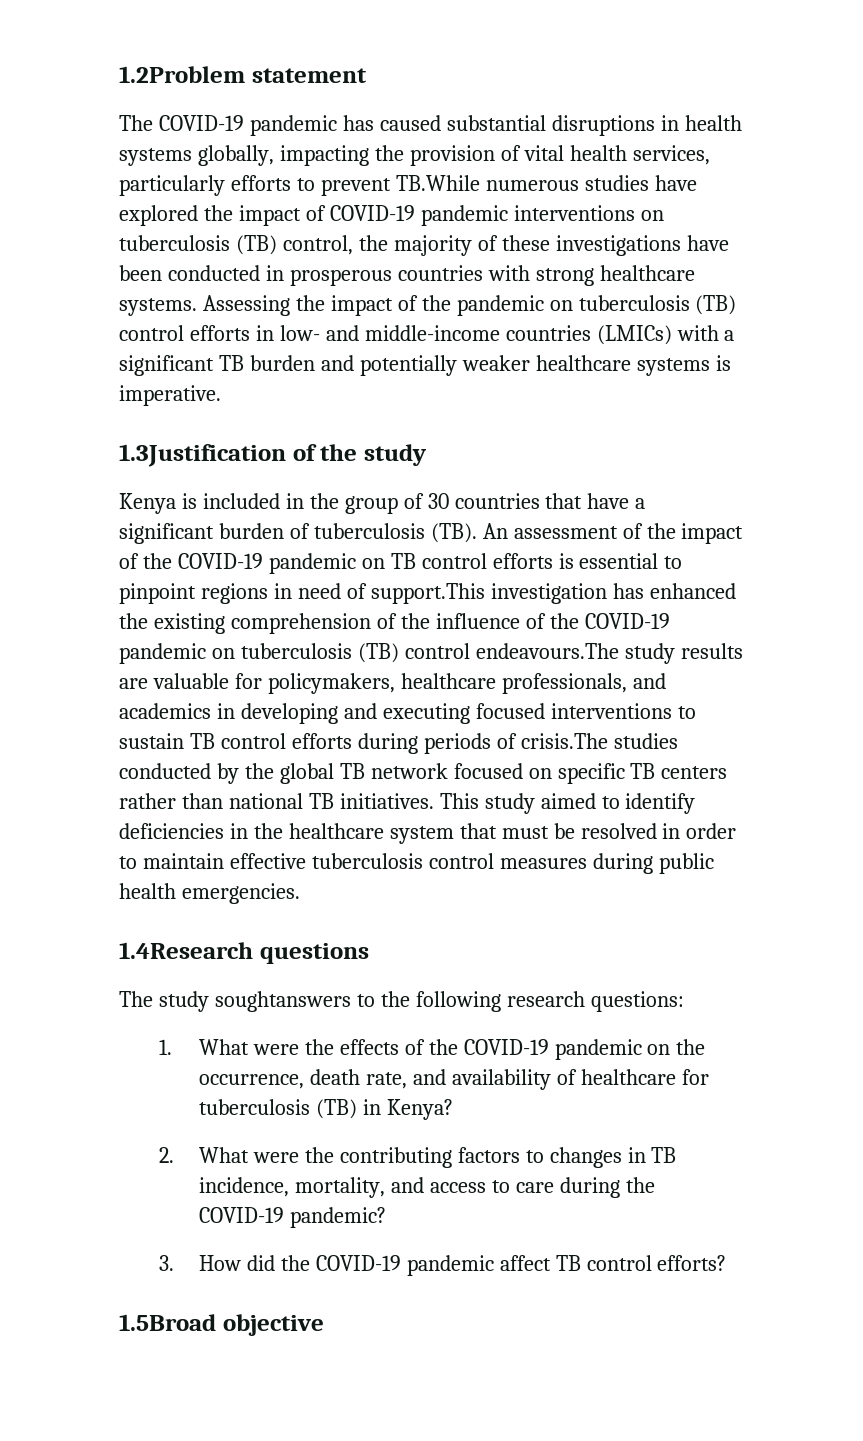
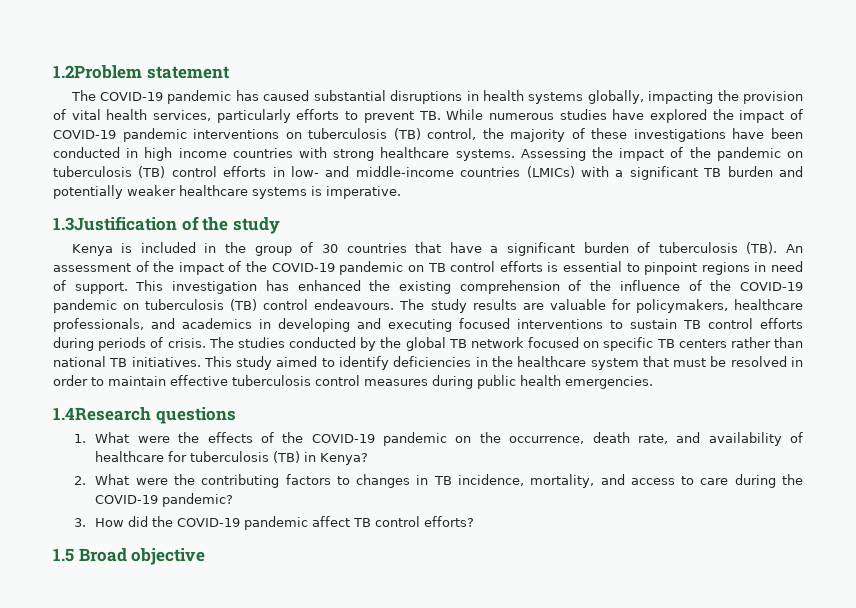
[395,175,480,191] TB.While -> [418,109,484,120] TB. While
[289,269,392,286] prosperous -> [144,147,227,161] high income
[370,583,485,604] support.This -> [74,280,164,294] support. This
[475,643,619,659] endeavours.The -> [314,299,425,310] endeavours. The
[520,733,608,749] crisis.The -> [167,337,234,348] crisis. The
[119,991,684,1012] // The study soughtanswers to the following research questions: -> (236, 415) none
[119,1314,216,1331] 1.5Broad -> [53,548,127,562] 1.5 Broad

